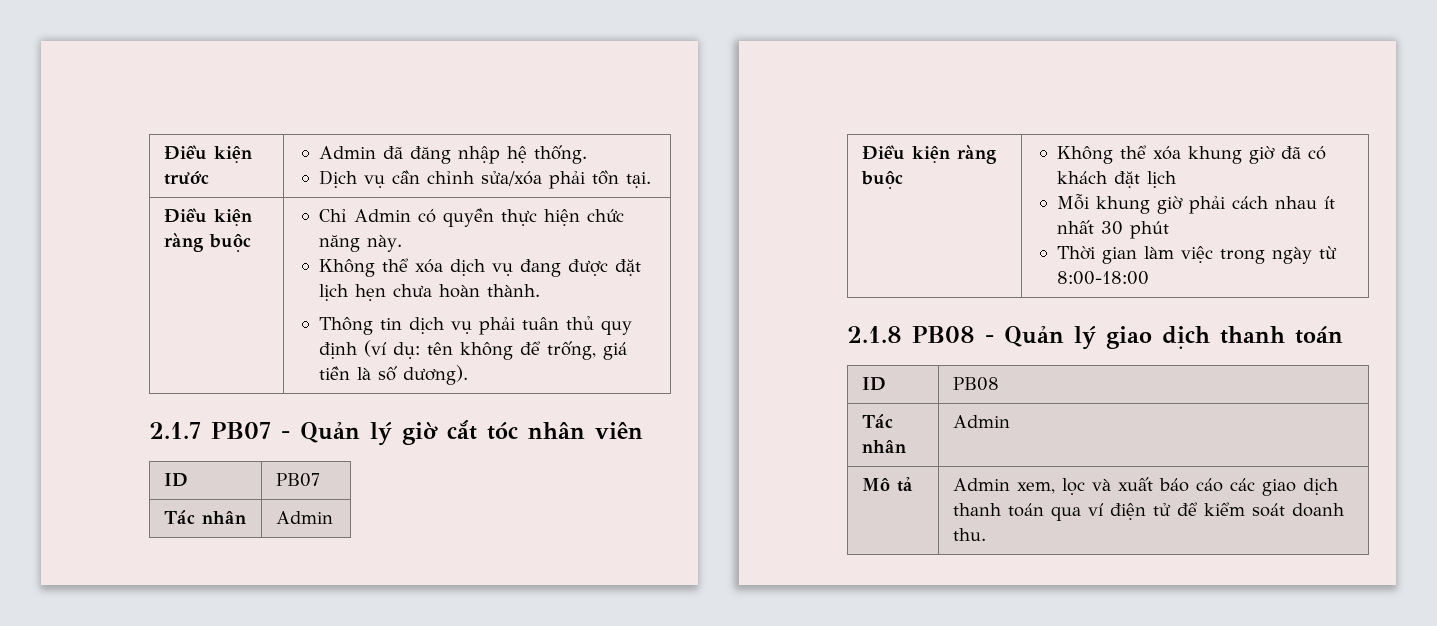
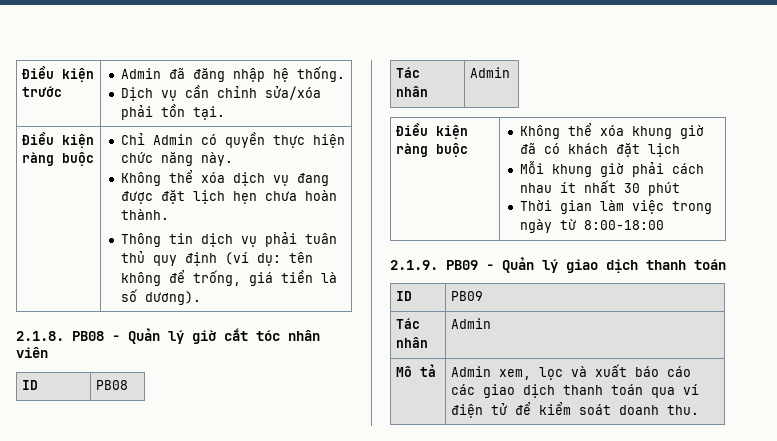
[149,422,271,439] 2.1.7 PB07 -> [16,331,104,341] 2.1.8. PB08
[276,473,321,487] PB07 -> [96,380,129,390] PB08
[847,326,975,343] 2.1.8 PB08 -> [390,260,478,270] 2.1.9. PB09
[953,377,1000,391] PB08 -> [451,291,484,301] PB09

